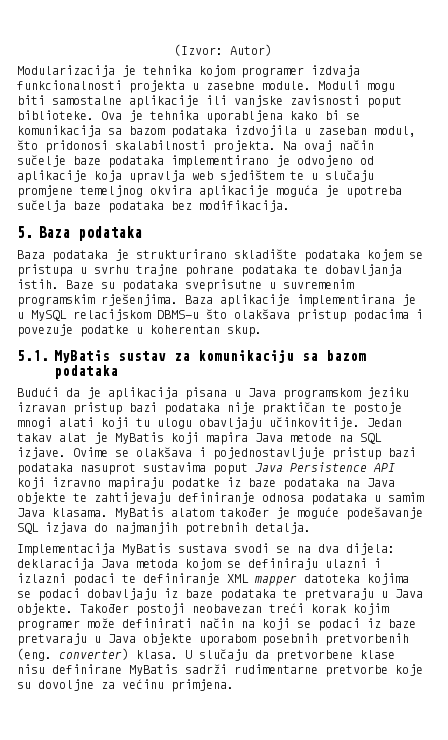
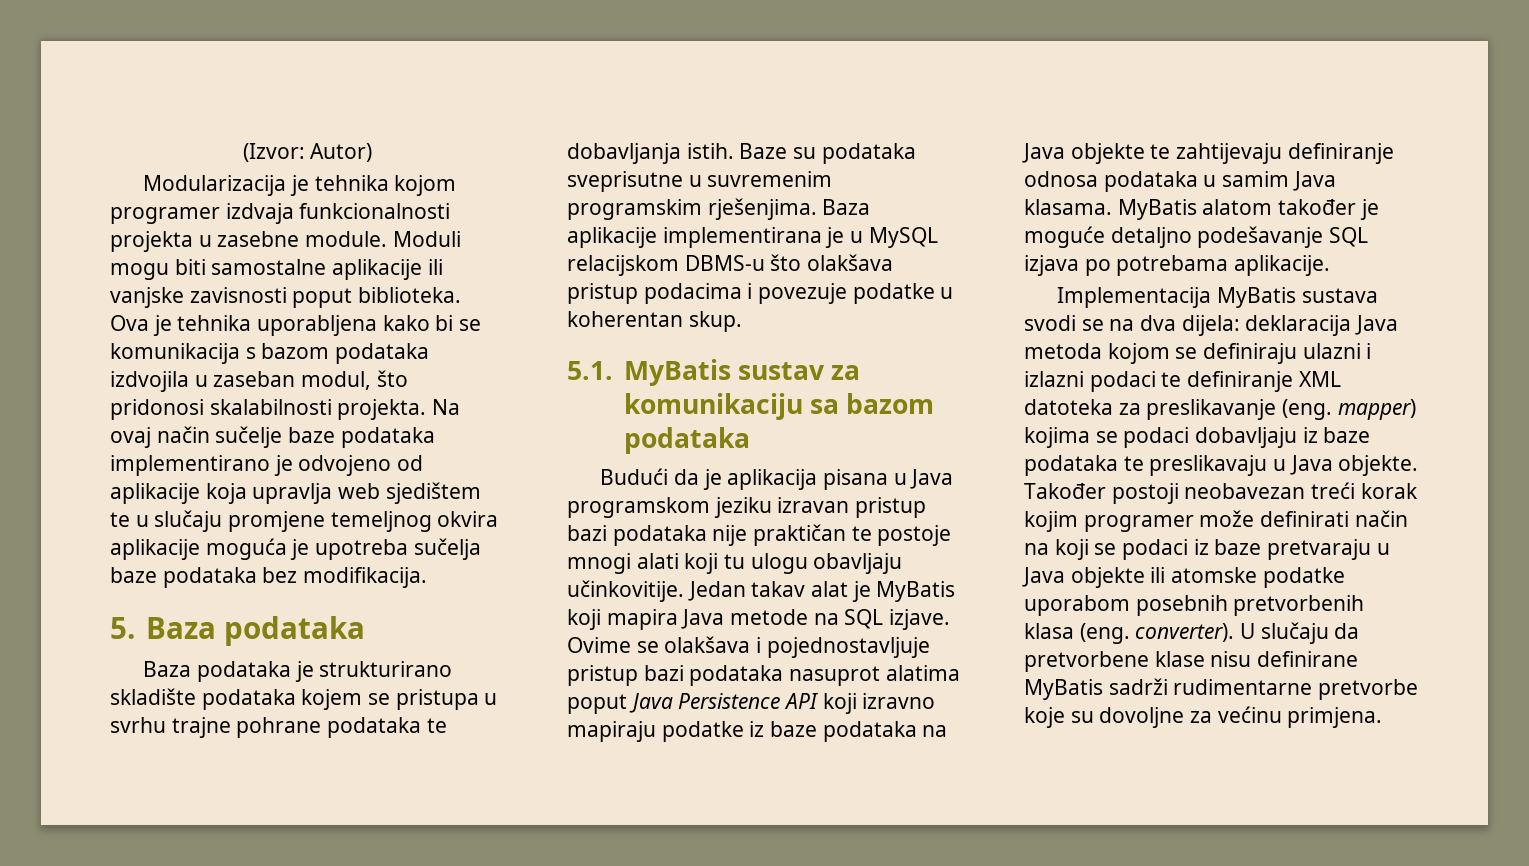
[17,110,94,120] biblioteke. -> [358,287,462,303] biblioteka.
[108,128,122,135] sa -> [245,347,256,359] s
[143,462,206,472] sustavima -> [885,665,960,681] alatima
(339, 513) none -> [1110,227,1192,248] detaljno
[94,522,311,535] do najmanjih potrebnih detalja. -> [1084,255,1331,276] po potrebama aplikacije.
[254,574,360,586] mapper datoteka -> [1024,399,1416,420] datoteka za preslikavanje (eng. mapper)
[304,588,374,601] pretvaraju -> [1149,455,1268,476] preslikavaju
[199,633,409,646] [17,648,178,661] uporabom posebnih pretvorbenih (eng. converter) klasa. -> [1150,567,1345,588] [1024,595,1365,616] [1024,623,1235,644] ili atomske podatke uporabom posebnih pretvorbenih klasa (eng. converter).

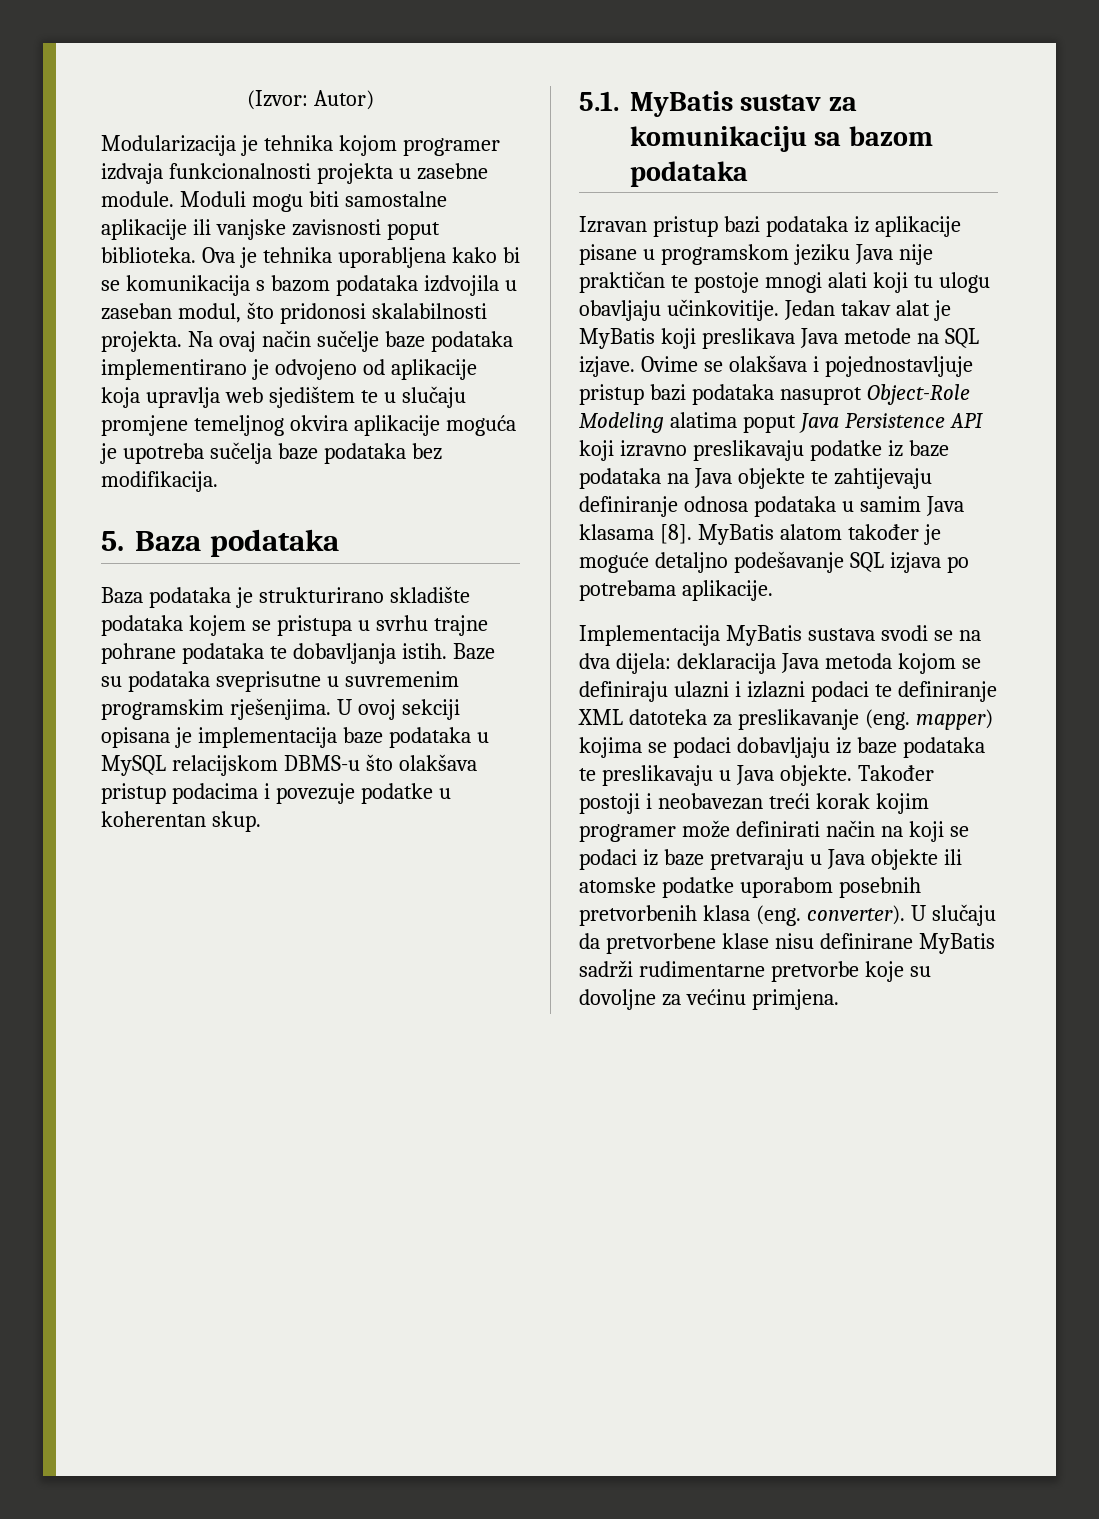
[822,199,871,215] [567,227,845,248] Baza aplikacije implementirana je -> [336,699,460,720] [101,727,471,748] U ovoj sekciji opisana je implementacija baze podataka
[600,468,954,490] [567,497,927,518] [567,525,707,546] Budući da je aplikacija pisana u Java programskom jeziku izravan pristup bazi podataka -> [579,216,961,237] [579,244,893,265] Izravan pristup bazi podataka iz aplikacije pisane u programskom jeziku Java
[606,609,678,630] mapira -> [701,328,795,349] preslikava
(881, 676) none -> [866,384,970,405] [579,412,664,433] Object-Role Modeling
[567,721,656,742] mapiraju -> [692,440,804,461] preslikavaju
[1024,199,1112,215] klasama. -> [579,524,692,544] klasama [8].
(1179, 493) none -> [645,793,652,809] i

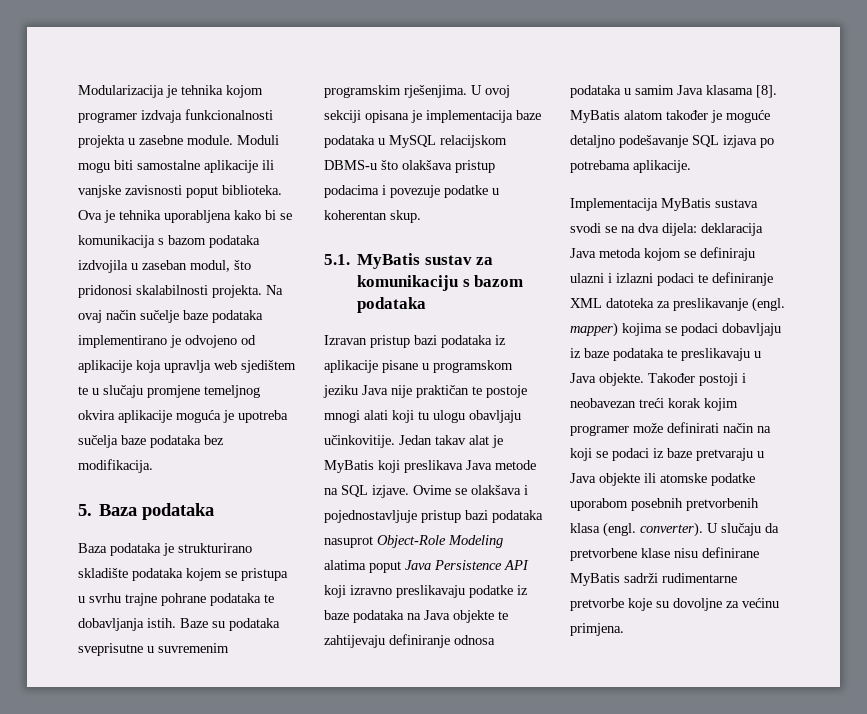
[247,90,374,110] (Izvor: Autor) // -> (78, 91) none
[814,132,842,146] sa -> [462,279,470,287] s
[864,709,910,730] (eng. -> [752,297,785,312] (engl.
[755,905,801,926] (eng. -> [603,522,636,537] (engl.

